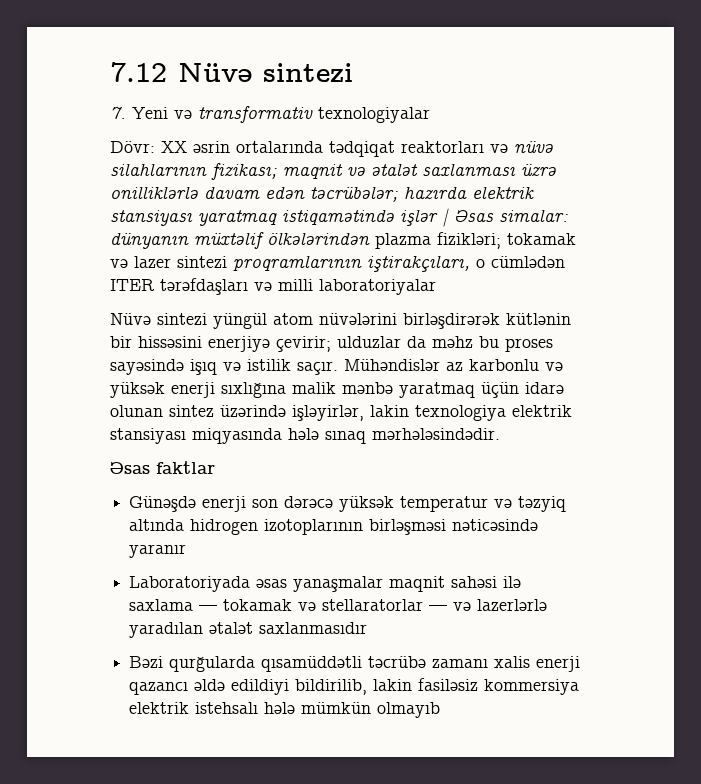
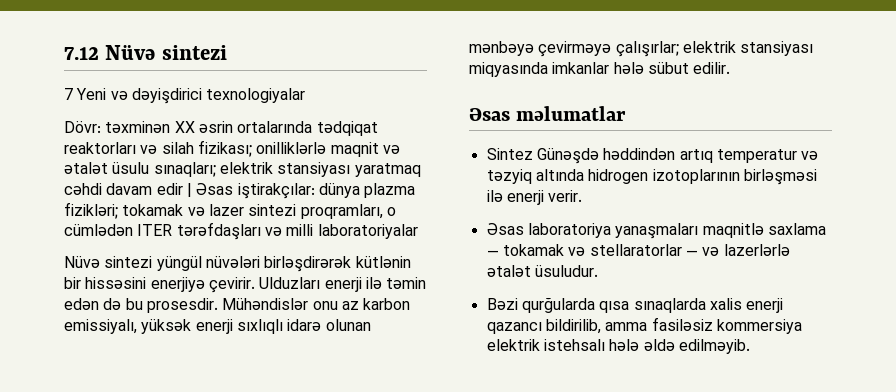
[110,107,126,119] 7. -> [64,88,73,100] 7
[198,106,313,123] transformativ -> [131,88,202,104] dəyişdirici
(155, 147) none -> [105,121,171,133] təxminən
[514,141,553,153] [110,163,556,180] [110,186,534,202] [110,208,568,227] [110,232,370,249] nüvə silahlarının fizikası; maqnit və ətalət saxlanması üzrə onilliklərlə davam edən təcrübələr; hazırda elektrik stansiyası yaratmaq istiqamətində işlər | Əsas simalar: dünyanın müxtəlif ölkələrindən -> [161,140,400,157] [64,162,421,177] [64,183,360,199] silah fizikası; onilliklərlə maqnit və ətalət üsulu sınaqları; elektrik stansiyası yaratmaq cəhdi davam edir | Əsas iştirakçılar: dünya
[233,255,470,272] proqramlarının iştirakçıları, -> [300,204,383,219] proqramları,
[273,313,397,325] atom nüvələrini -> [205,256,260,268] nüvələri
[276,336,553,352] [110,359,563,375] [110,382,564,398] [110,405,572,421] [110,428,500,444] [110,461,215,474] [129,496,395,512] çevirir; ulduzlar da məhz bu proses sayəsində işıq və istilik saçır. Mühəndislər az karbonlu və yüksək enerji sıxlığına malik mənbə yaratmaq üçün idarə olunan sintez üzərində işləyirlər, lakin texnologiya elektrik stansiyası miqyasında hələ sınaq mərhələsindədir. // Əsas faktlar // Günəşdə enerji son dərəcə yüksək -> [208,277,427,293] [64,298,411,313] [64,319,371,334] [469,41,814,57] [469,62,731,77] [469,106,627,121] [486,148,713,164] çevirir. Ulduzları enerji ilə təmin edən də bu prosesdir. Mühəndislər onu az karbon emissiyalı, yüksək enerji sıxlıqlı idarə olunan mənbəyə çevirməyə çalışırlar; elektrik stansiyası miqyasında imkanlar hələ sübut edilir. // Əsas məlumatlar // Sintez Günəşdə həddindən artıq
[452,519,539,531] [129,544,187,558] [129,576,522,592] nəticəsində yaranır // Laboratoriyada əsas yanaşmalar maqnit sahəsi ilə -> [486,190,583,205] [486,223,764,239] ilə enerji verir. // Əsas laboratoriya yanaşmaları maqnitlə
[129,622,368,638] yaradılan ətalət saxlanmasıdır -> [486,265,598,277] ətalət üsuludur.
[261,656,581,672] [129,679,413,695] qısamüddətli təcrübə zamanı xalis enerji qazancı əldə edildiyi bildirilib, lakin -> [599,298,784,313] [486,319,648,334] qısa sınaqlarda xalis enerji qazancı bildirilib, amma
[301,702,441,718] mümkün olmayıb -> [643,339,750,354] əldə edilməyib.

